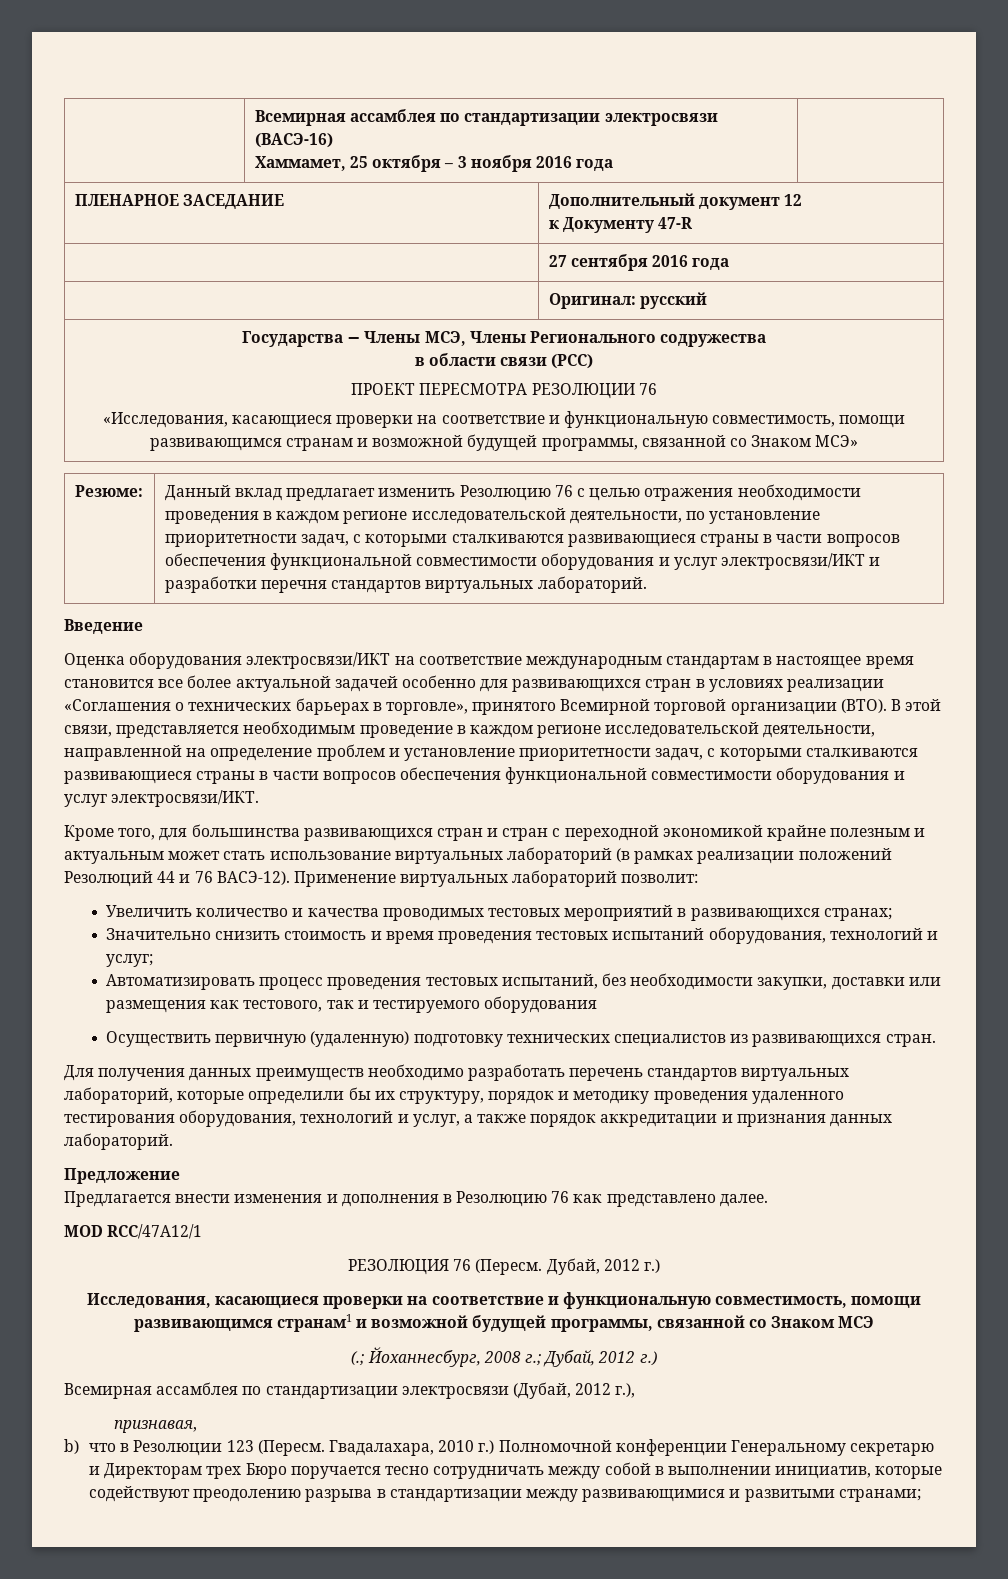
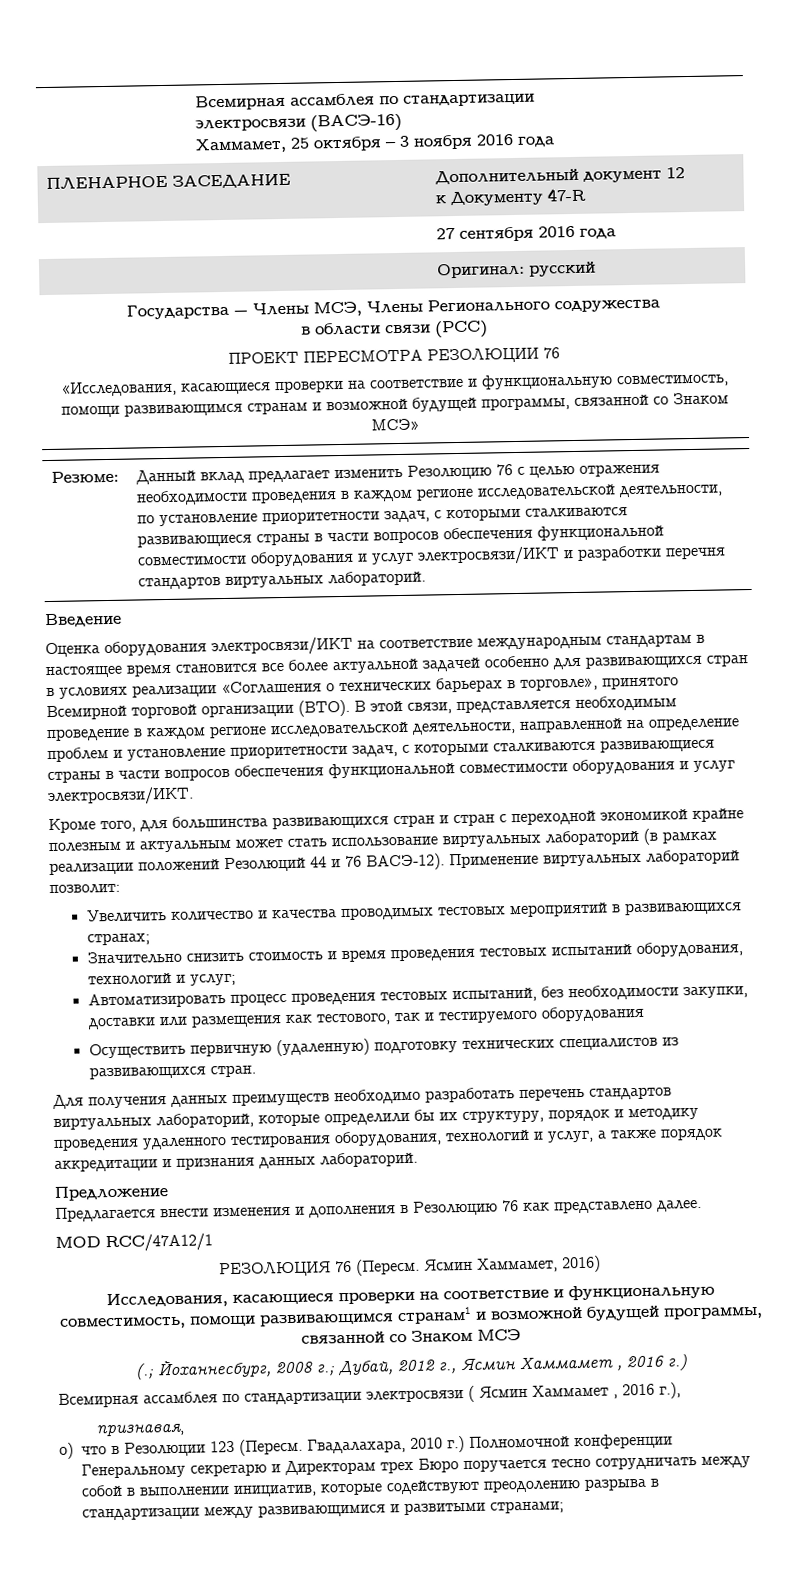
[546,1258,660,1275] Дубай, 2012 г.) -> [424,1255,601,1273] Ясмин Хаммамет, 2016)
(636, 1357) none -> [438,1355,664,1374] г., Ясмин Хаммамет , 2016
[512,1382,612,1399] (Дубай, 2012 -> [468,1383,655,1402] ( Ясмин Хаммамет , 2016
[64,1439,79,1454] b) -> [59,1442,74,1459] o)

